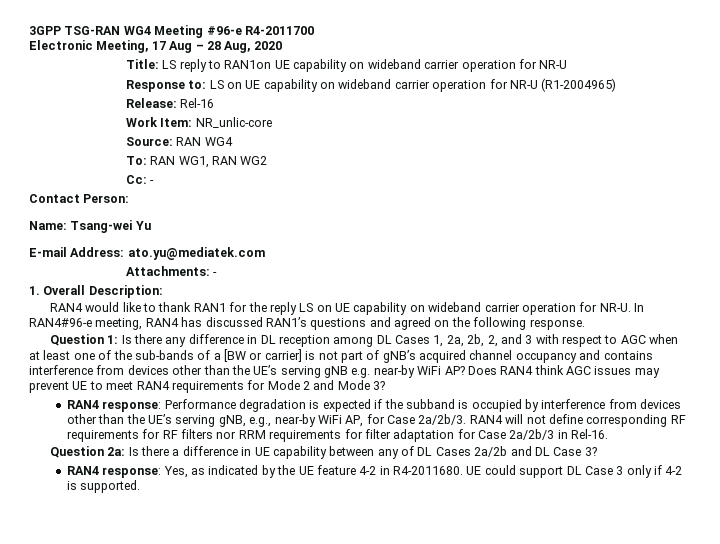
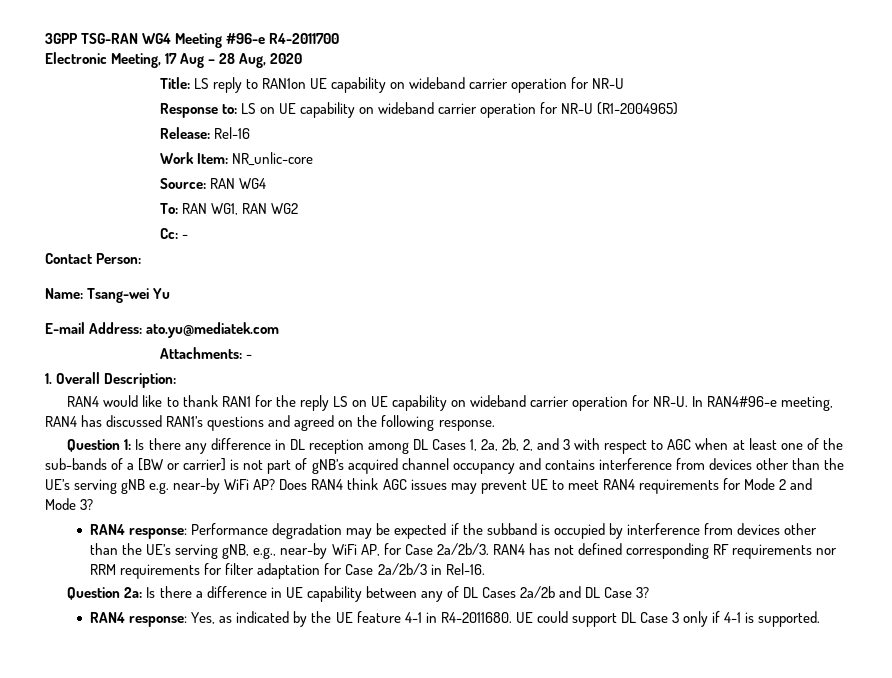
[309,400,320,409] is -> [346,523,391,539] may be
[505,414,686,427] [66,429,214,442] will not define corresponding RF requirements for RF filters -> [528,543,813,559] has not defined corresponding RF requirements
[359,466,377,475] 4-2 -> [404,612,422,623] 4-1
[665,466,683,475] 4-2 -> [724,612,742,623] 4-1

